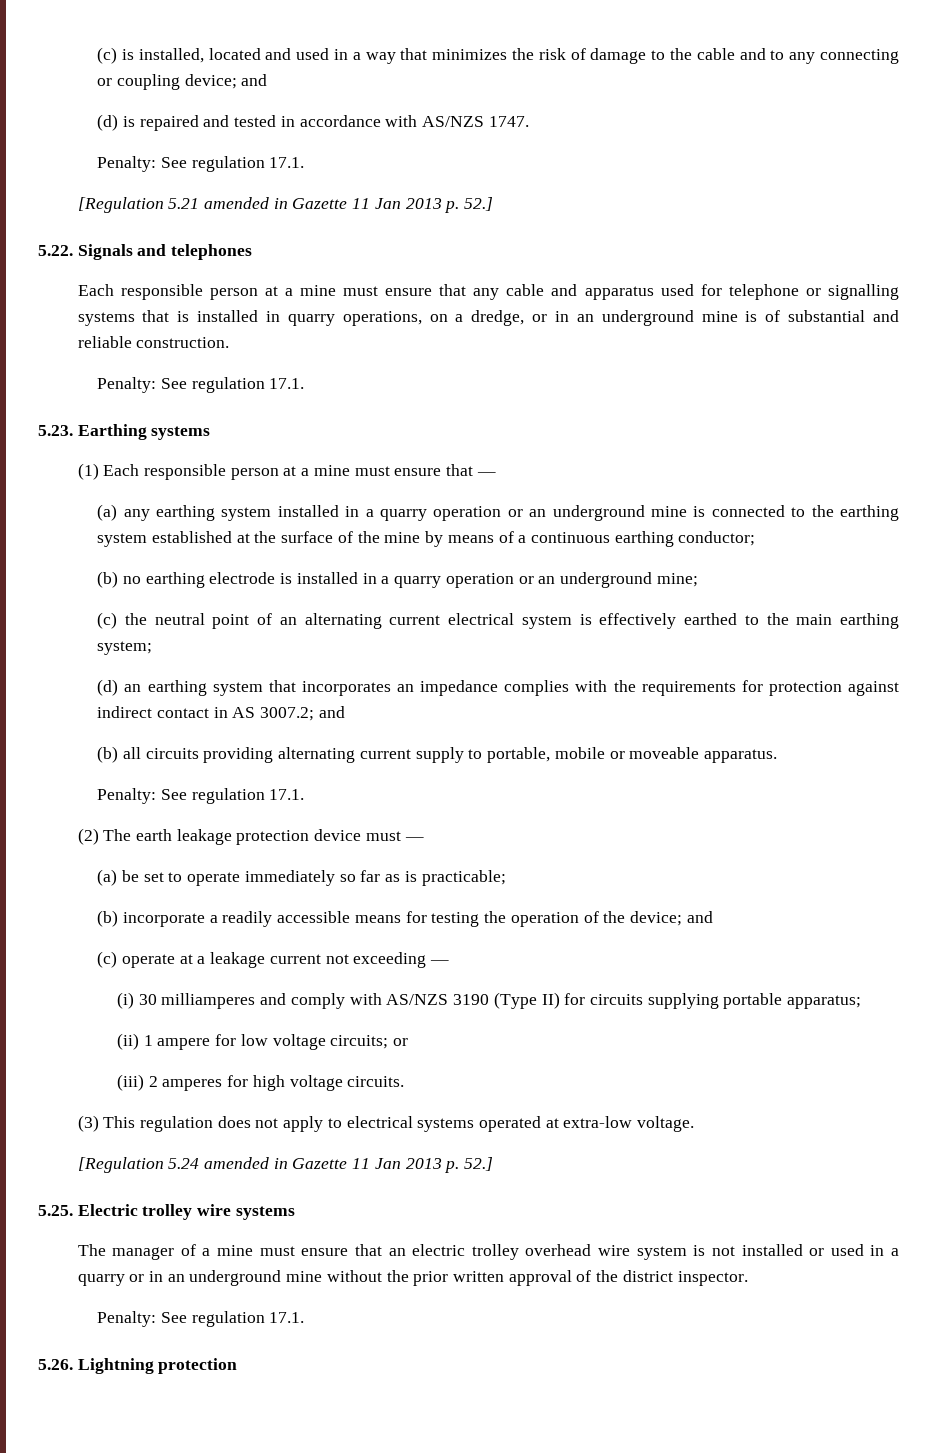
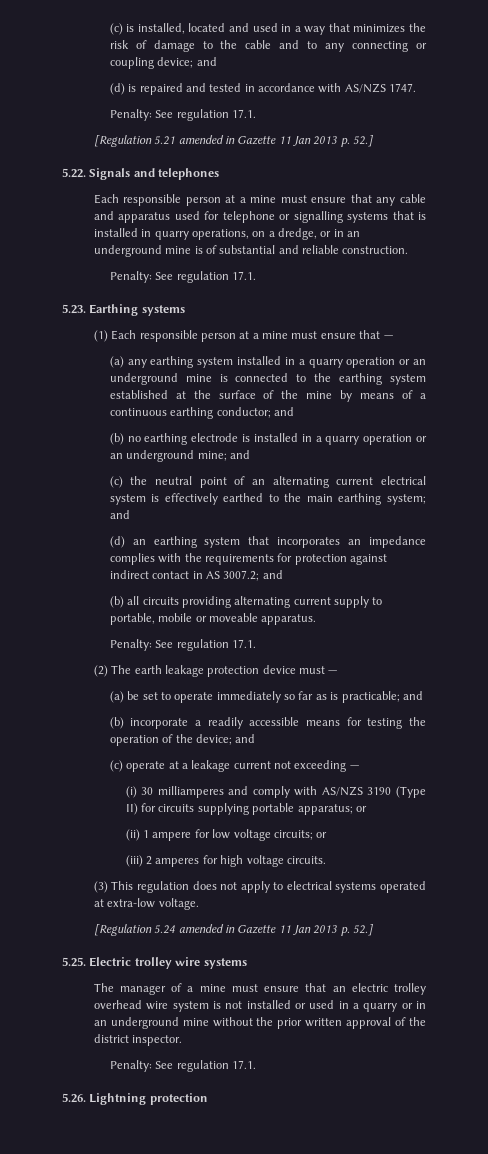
(756, 538) none -> [273,407,294,416] and
(698, 580) none -> [229,450,250,459] and
(153, 648) none -> [109,510,130,519] and
(506, 878) none -> [402,691,423,700] and
(862, 1002) none -> [355,806,367,812] or

